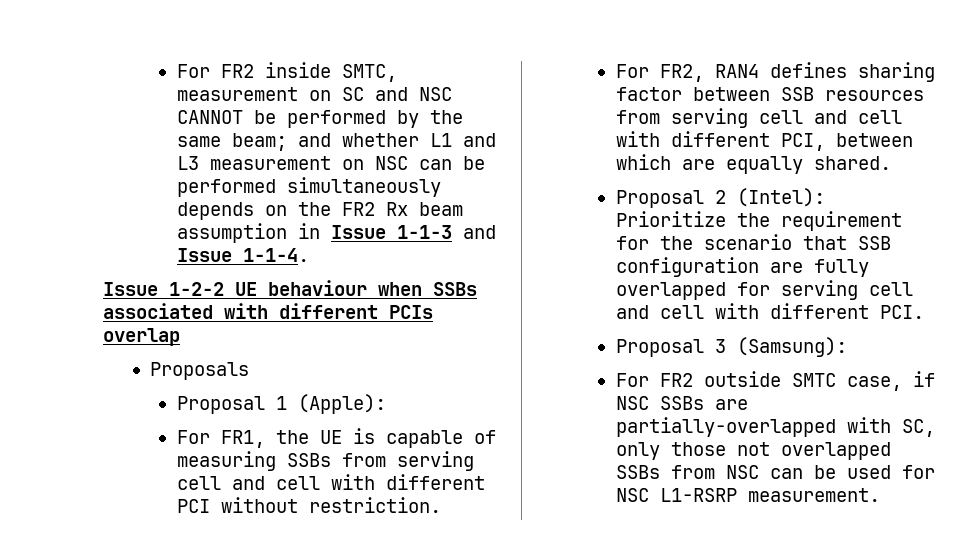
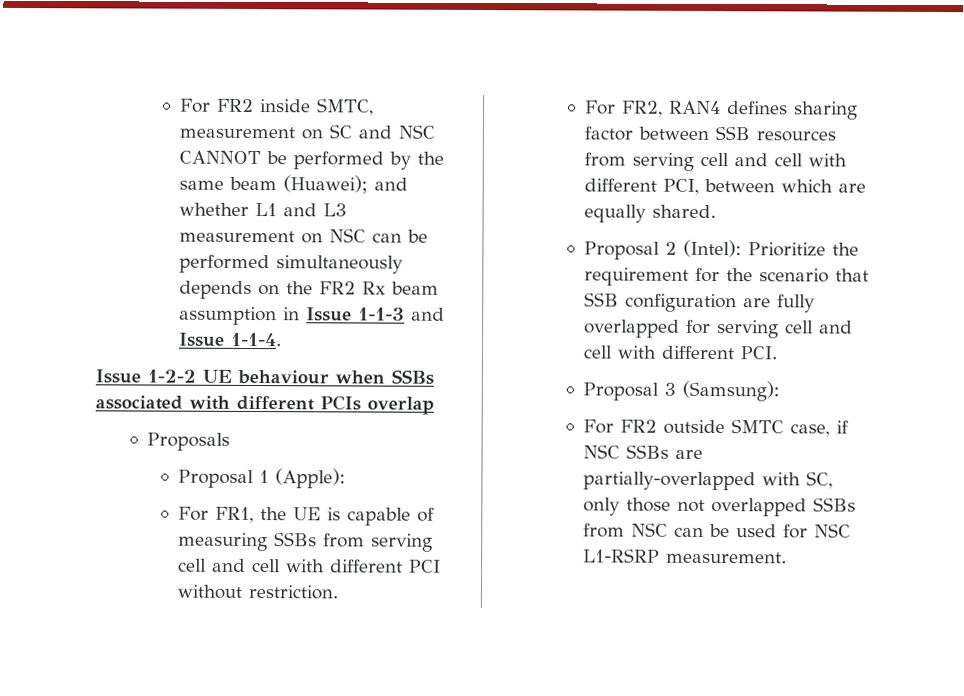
[231,133,287,151] beam; -> [228,175,368,194] beam (Huawei);

